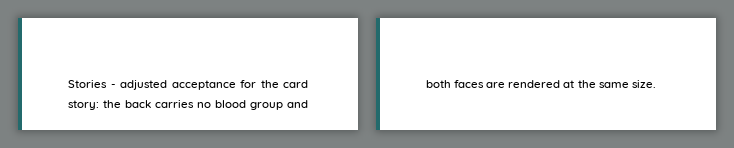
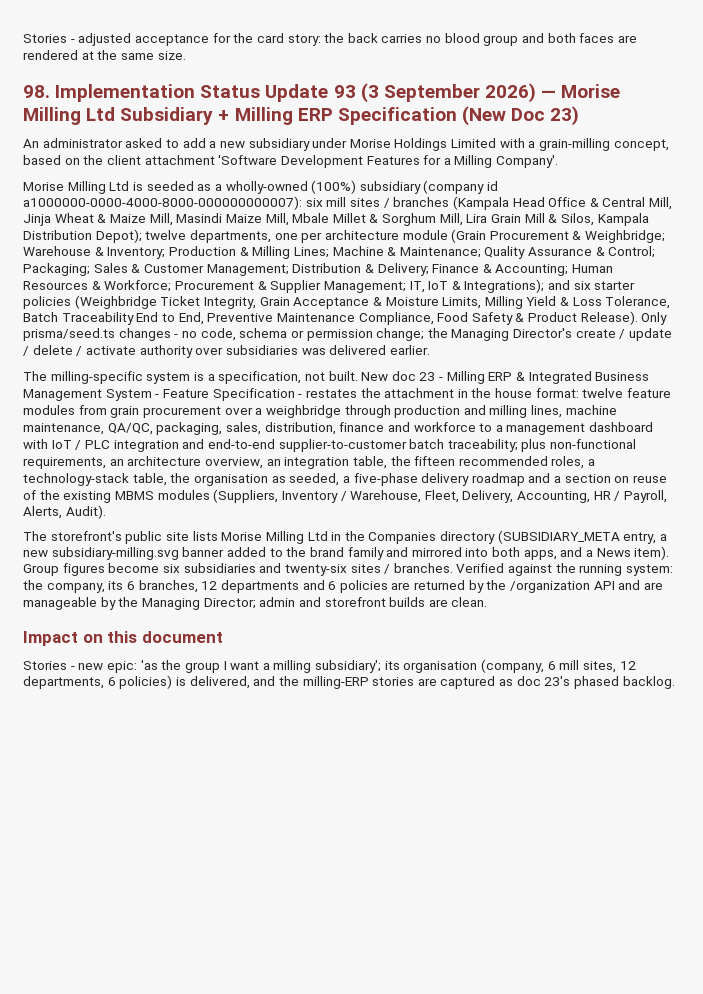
(656, 84) none -> [23,83,621,103] [23,106,580,126] [23,138,669,151] [23,155,559,168] [23,180,499,194] [23,196,673,210] [23,213,649,226] [23,229,666,243] [23,246,656,259] [23,263,614,276] [23,279,636,293] [23,295,671,309] [23,311,668,325] [23,328,673,341] [23,345,430,358] [23,371,650,384] [23,388,672,401] [23,405,617,418] [23,422,654,435] [23,439,637,452] [23,456,596,469] [23,473,668,486] [23,489,668,503] [23,505,106,519] [23,530,668,544] [23,546,670,560] [23,563,674,576] [23,580,663,593] [23,597,488,610] [23,631,223,646] [23,659,636,673] [23,675,675,689] // 98. Implementation Status Update 93 (3 September 2026) — Morise Milling Ltd Subsidiary + Milling ERP Specification (New Doc 23) // An administrator asked to add a new subsidiary under Morise Holdings Limited with a grain-milling concept, based on the client attachment 'Software Development Features for a Milling Company'. // Morise Milling Ltd is seeded as a wholly-owned (100%) subsidiary (company id a1000000-0000-4000-8000-000000000007): six mill sites / branches (Kampala Head Office & Central Mill, Jinja Wheat & Maize Mill, Masindi Maize Mill, Mbale Millet & Sorghum Mill, Lira Grain Mill & Silos, Kampala Distribution Depot); twelve departments, one per architecture module (Grain Procurement & Weighbridge; Warehouse & Inventory; Production & Milling Lines; Machine & Maintenance; Quality Assurance & Control; Packaging; Sales & Customer Management; Distribution & Delivery; Finance & Accounting; Human Resources & Workforce; Procurement & Supplier Management; IT, IoT & Integrations); and six starter policies (Weighbridge Ticket Integrity, Grain Acceptance & Moisture Limits, Milling Yield & Loss Tolerance, Batch Traceability End to End, Preventive Maintenance Compliance, Food Safety & Product Release). Only prisma/seed.ts changes - no code, schema or permission change; the Managing Director's create / update / delete / activate authority over subsidiaries was delivered earlier. // The milling-specific system is a specification, not built. New doc 23 - Milling ERP & Integrated Business Management System - Feature Specification - restates the attachment in the house format: twelve feature modules from grain procurement over a weighbridge through production and milling lines, machine maintenance, QA/QC, packaging, sales, distribution, finance and workforce to a management dashboard with IoT / PLC integration and end-to-end supplier-to-customer batch traceability; plus non-functional requirements, an architecture overview, an integration table, the fifteen recommended roles, a technology-stack table, the organisation as seeded, a five-phase delivery roadmap and a section on reuse of the existing MBMS modules (Suppliers, Inventory / Warehouse, Fleet, Delivery, Accounting, HR / Payroll, Alerts, Audit). // The storefront's public site lists Morise Milling Ltd in the Companies directory (SUBSIDIARY_META entry, a new subsidiary-milling.svg banner added to the brand family and mirrored into both apps, and a News item). Group figures become six subsidiaries and twenty-six sites / branches. Verified against the running system: the company, its 6 branches, 12 departments and 6 policies are returned by the /organization API and are manageable by the Managing Director; admin and storefront builds are clean. // Impact on this document // Stories - new epic: 'as the group I want a milling subsidiary'; its organisation (company, 6 mill sites, 12 departments, 6 policies) is delivered, and the milling-ERP stories are captured as doc 23's phased backlog.

